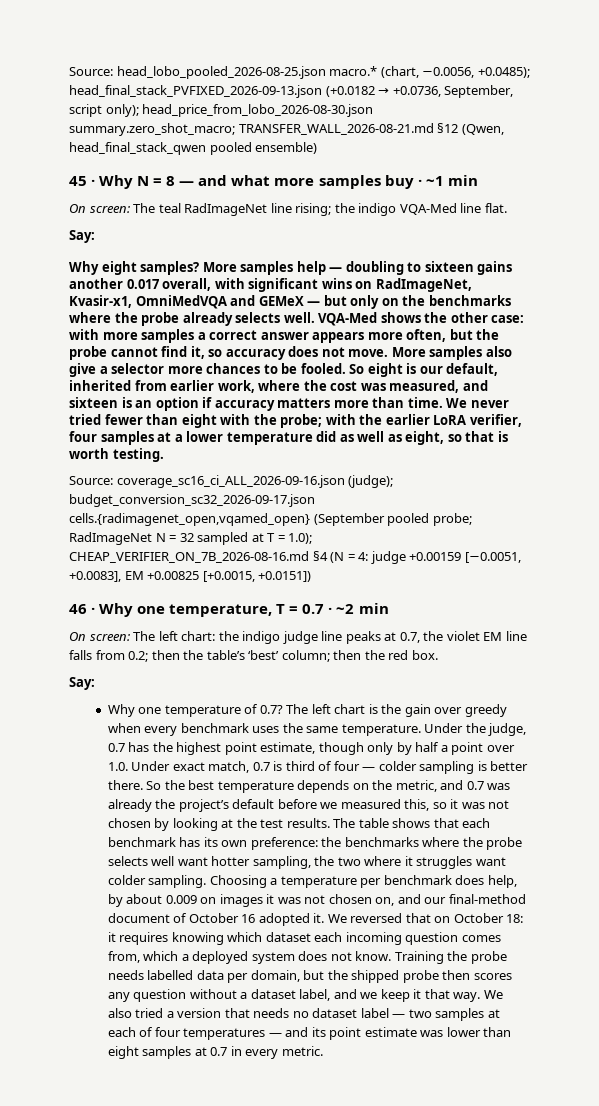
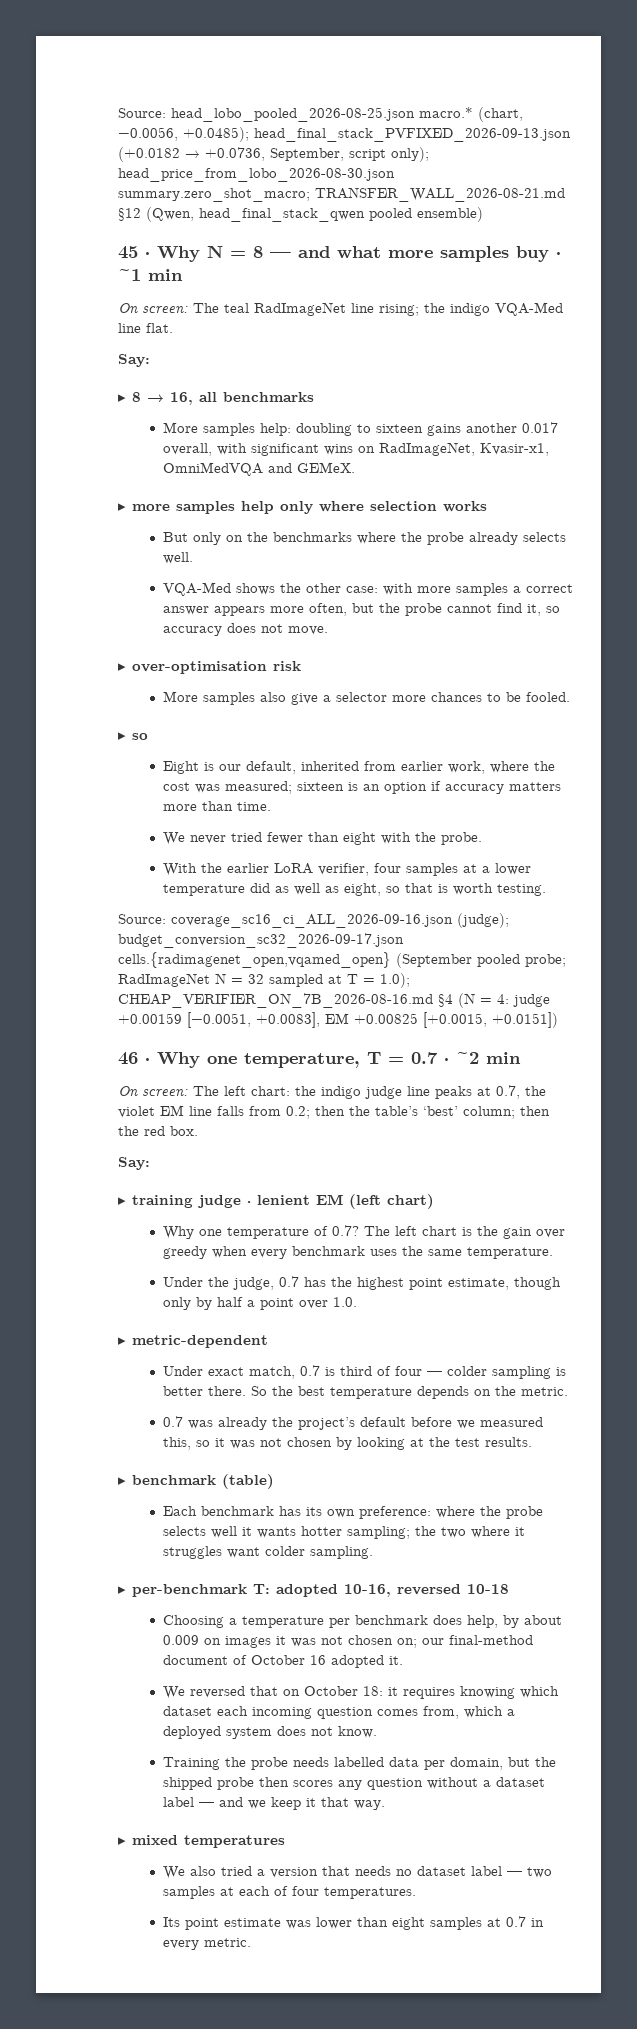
[69,261,343,275] Why eight samples? More samples help — -> [118,392,314,405] [163,422,292,436] ▸ 8 → 16, all benchmarks // More samples help:
[258,295,347,306] GEMeX — but -> [297,462,356,473] [118,501,487,514] [163,532,189,542] GEMeX. // ▸ more samples help only where selection works // But
(315, 317) none -> (194, 558) //
(389, 353) none -> [118,661,301,674] // ▸ over-optimisation risk //
[349,363,403,377] So eight -> [118,732,148,740] [163,761,200,774] // ▸ so // Eight
[389,380,488,393] measured, and -> [225,781,293,794] measured;
(443, 402) none -> (272, 806) //
[280,414,356,428] probe; with -> [441,832,483,845] [163,863,198,876] probe. // With
(95, 683) none -> [118,1194,434,1209] // ▸ training judge · lenient EM (left chart)
(421, 730) none -> (554, 1253) //
(128, 766) none -> [118,1335,268,1348] // ▸ metric-dependent //
[395,780,464,792] metric, and -> [521,1387,569,1396] metric. //
[333,818,491,828] The table shows that each -> [118,1474,274,1489] [163,1506,198,1516] // ▸ benchmark (table) // Each
[321,837,419,847] the benchmarks -> (432, 1512) none
[177,856,311,869] want hotter sampling, -> [242,1526,411,1539] it wants hotter sampling;
(207, 881) none -> [118,1584,509,1597] // ▸ per-benchmark T: adopted 10-16, reversed 10-18 //
[375,894,421,906] on, and -> [397,1638,418,1648] on;
(325, 918) none -> (404, 1660) //
(392, 956) none -> (378, 1732) //
[299,989,331,1001] label, -> [163,1797,215,1807] label —
(481, 997) none -> [118,1835,285,1848] // ▸ mixed temperatures //
[183,1027,326,1040] temperatures — and its -> [324,1887,417,1899] [163,1917,181,1927] temperatures. // Its

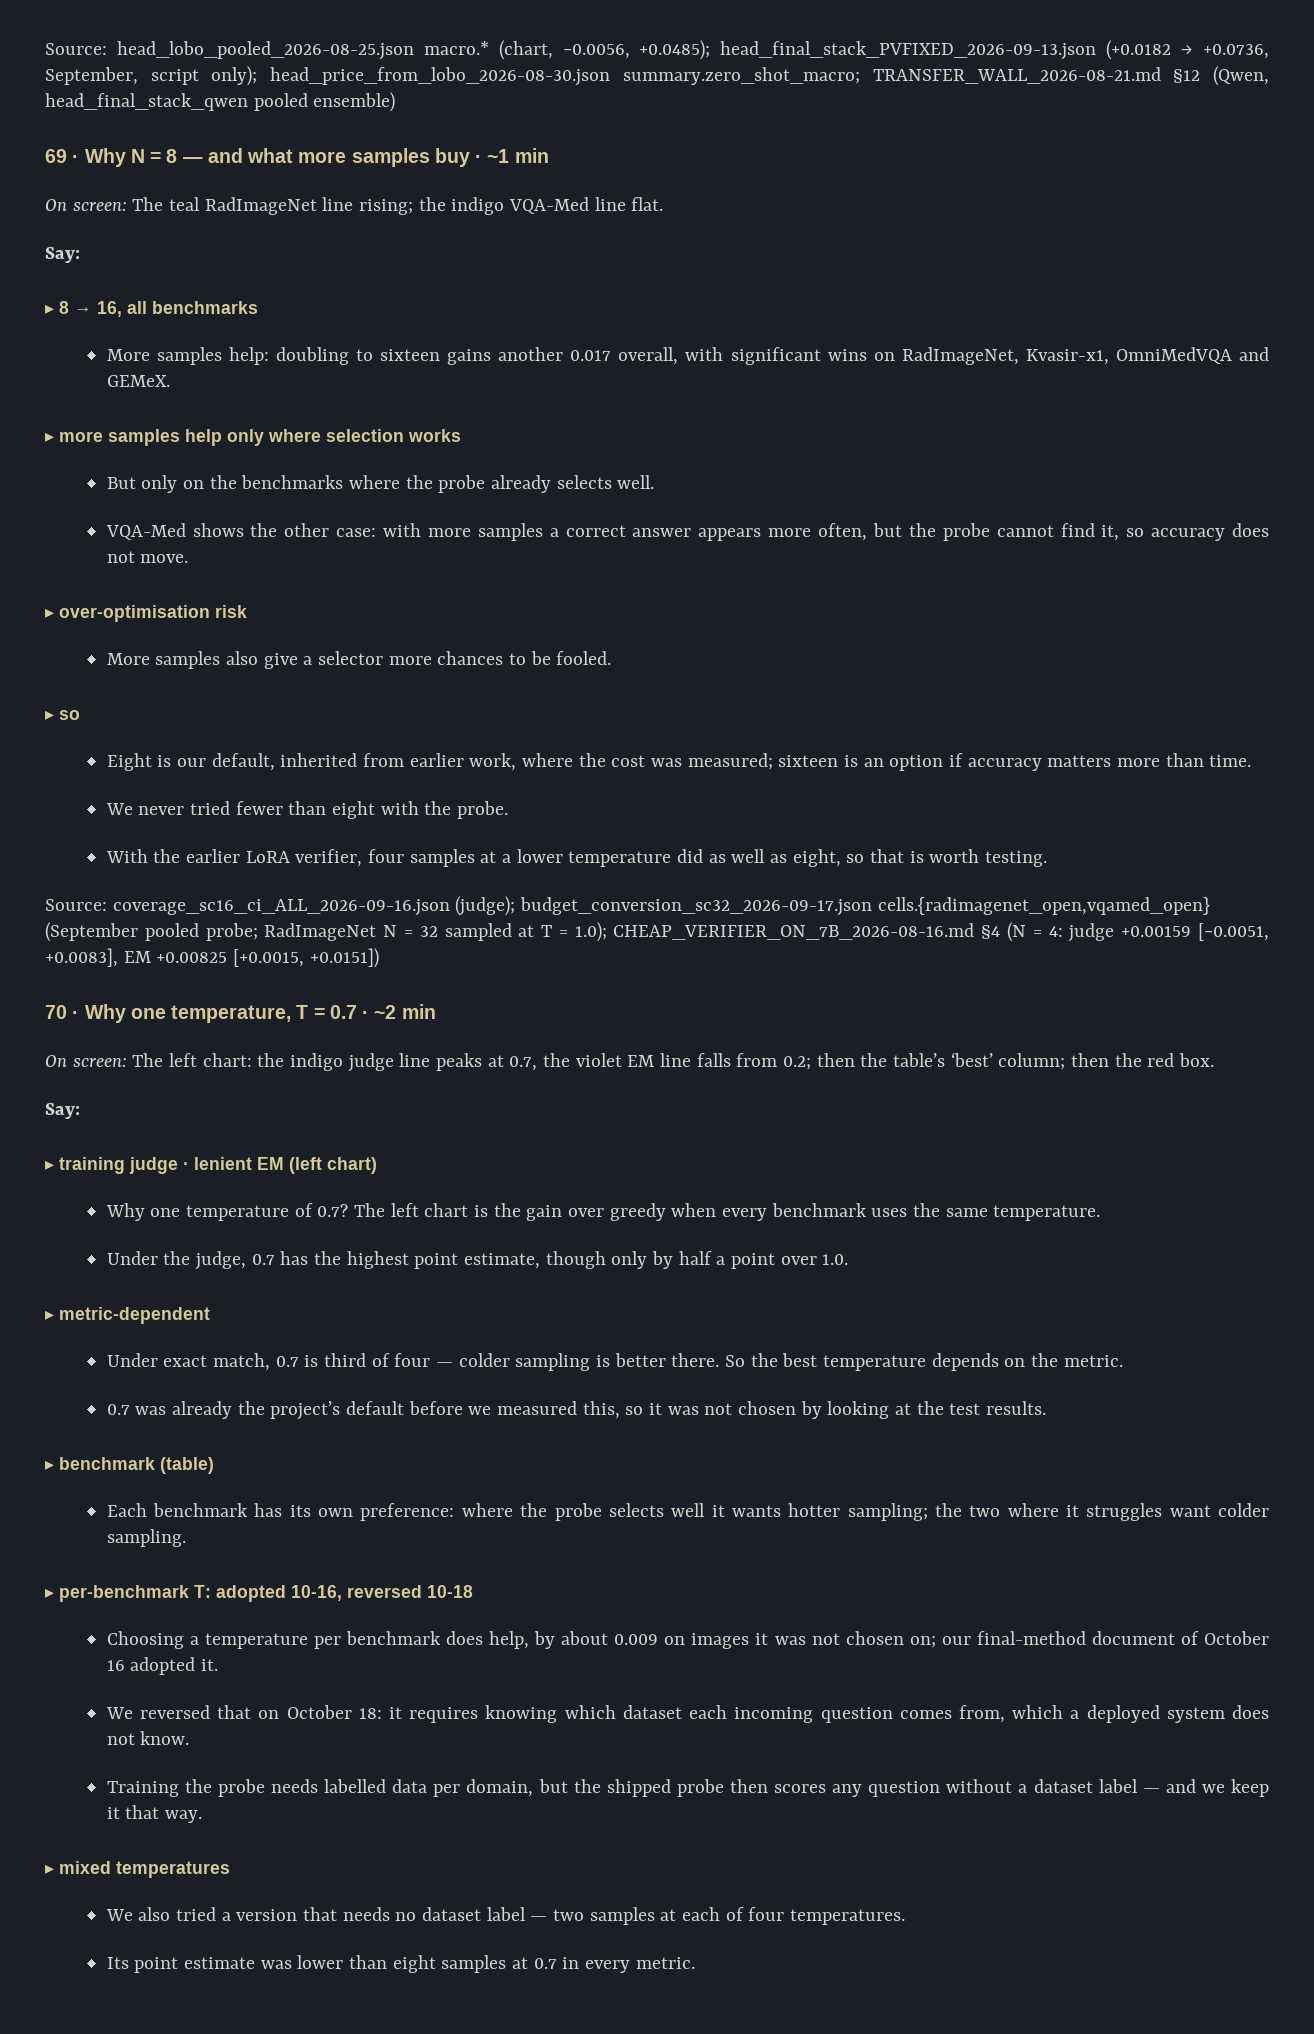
[118,246,138,259] 45 -> [45,149,67,163] 69
[118,1052,138,1065] 46 -> [45,1005,67,1019] 70

